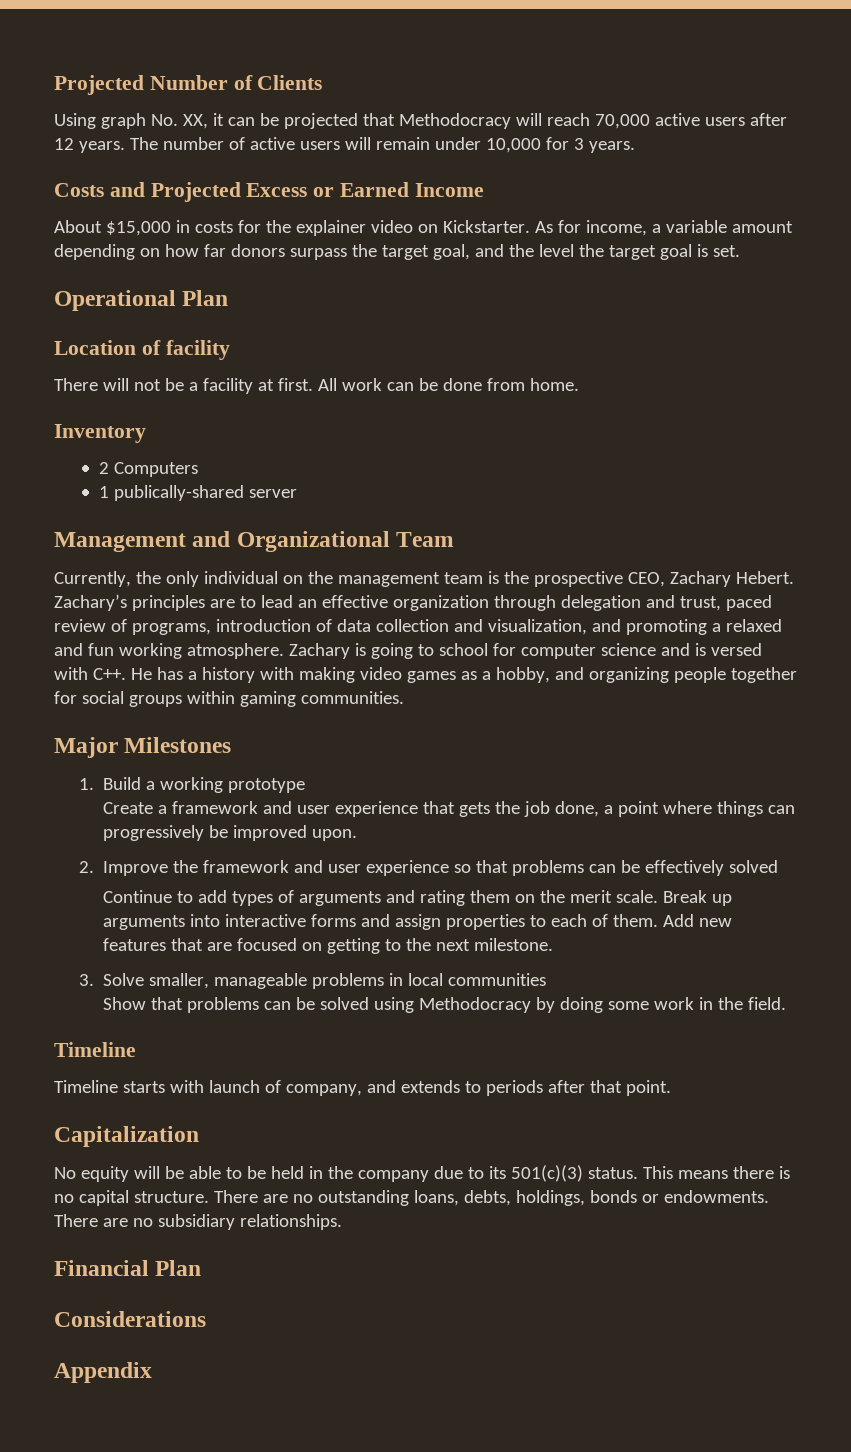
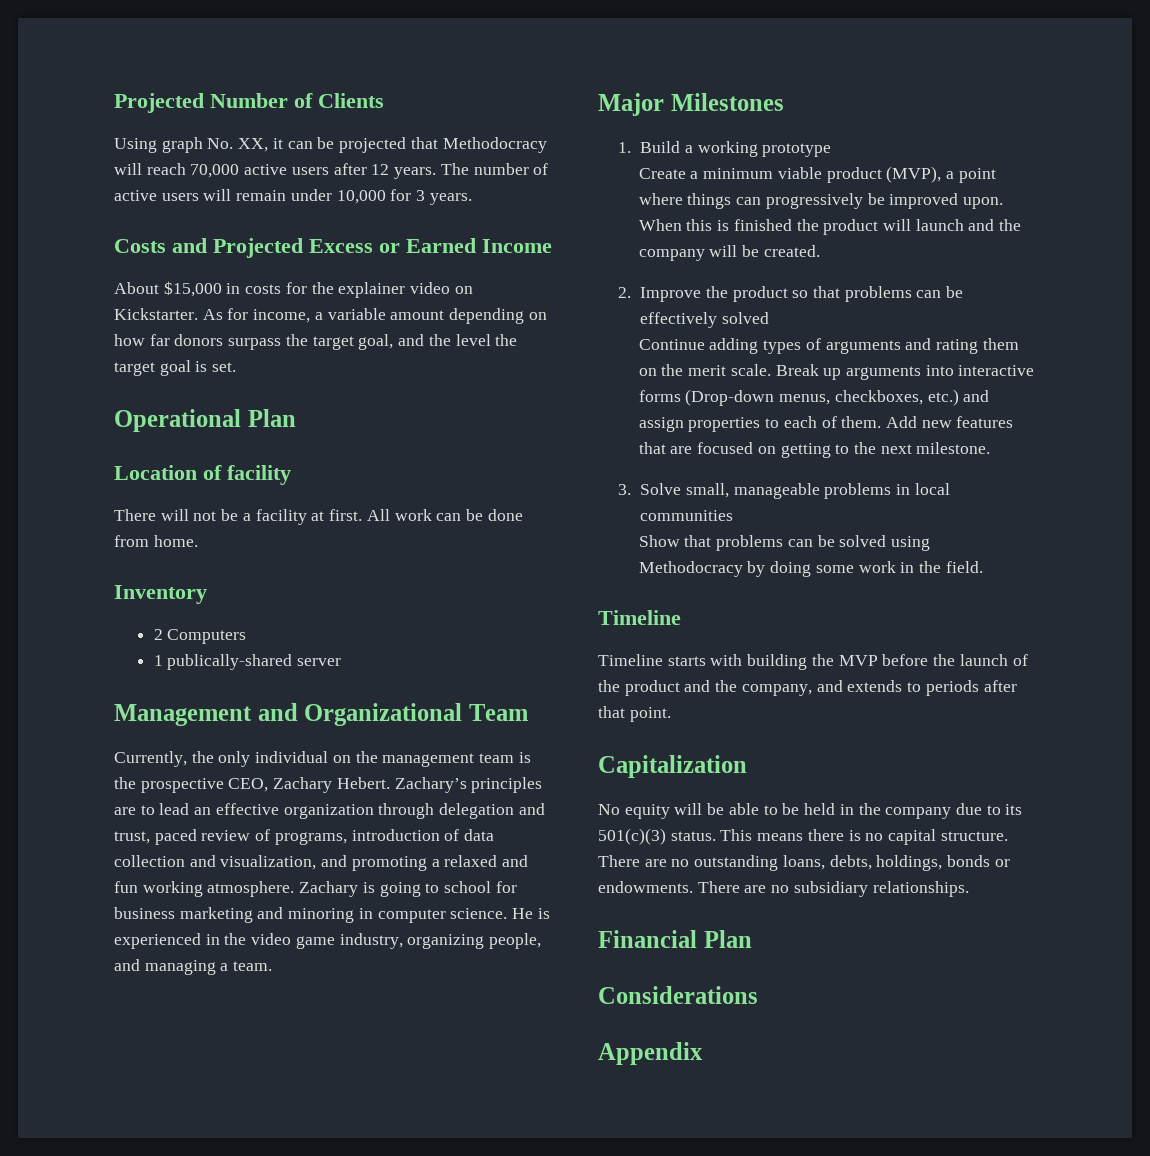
[520,643,762,659] [54,667,797,683] [54,691,404,707] computer science and is versed with C++. He has a history with making video games as a hobby, and organizing people together for social groups within gaming communities. -> [114,907,550,923] [114,933,542,949] [114,959,273,975] business marketing and minoring in computer science. He is experienced in the video game industry, organizing people, and managing a team.
[172,801,600,817] framework and user experience that gets the job done, -> [703,166,942,183] minimum viable product (MVP),
(358, 835) none -> [638,219,1022,235] [638,245,820,261] When this is finished the product will launch and the company will be created.
[203,860,450,876] framework and user experience -> [732,286,788,302] product
[177,890,228,903] to add -> [709,338,759,354] adding
(357, 920) none -> [685,389,959,406] (Drop-down menus, checkboxes, etc.)
[149,973,210,989] smaller, -> [685,483,729,498] small,
[208,1080,281,1093] launch of -> [747,654,1028,670] [598,680,738,696] building the MVP before the launch of the product and the

